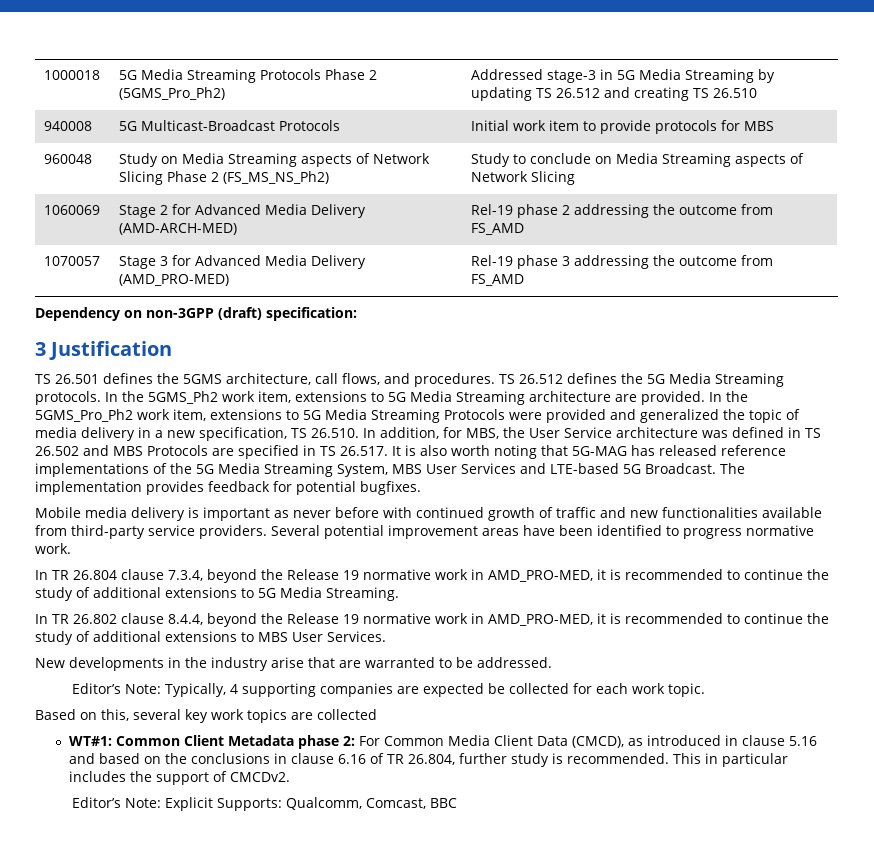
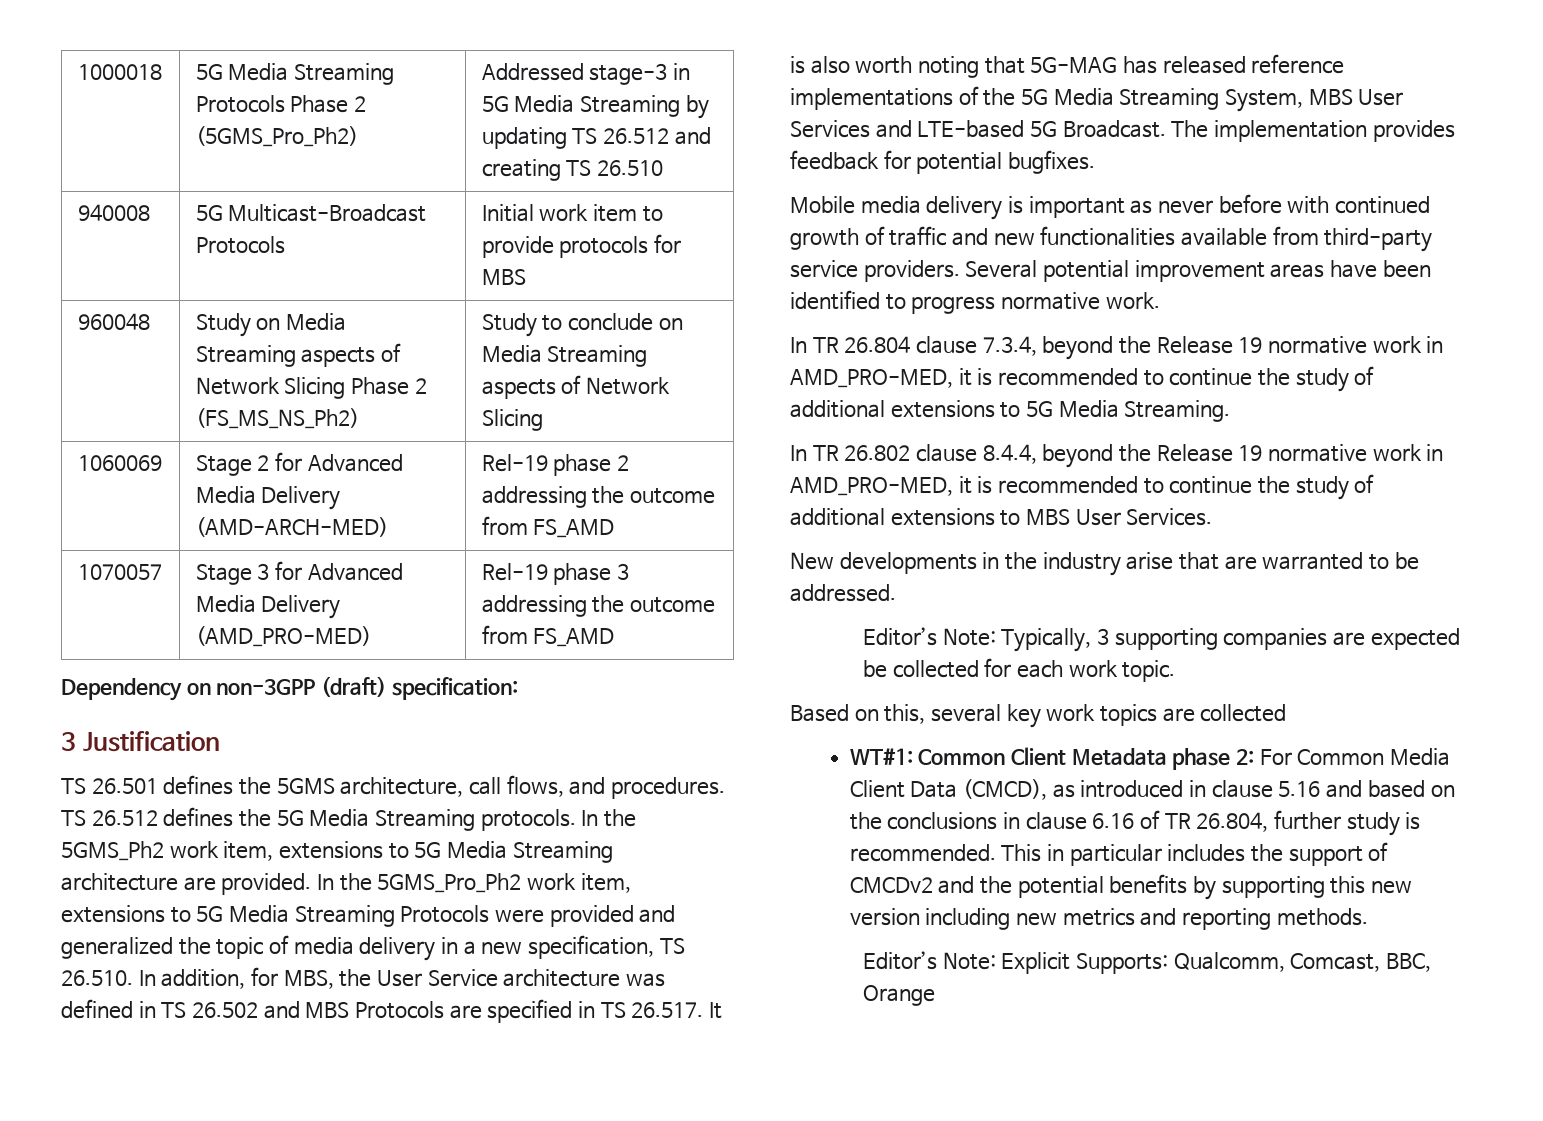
[230,684,239,694] 4 -> [1096,628,1109,645] 3
[229,772,290,782] CMCDv2. -> [849,874,1412,900] [849,908,1368,930] CMCDv2 and the potential benefits by supporting this new version including new metrics and reporting methods.
[430,798,458,808] BBC -> [1385,953,1431,972] [862,985,935,1006] BBC, Orange

